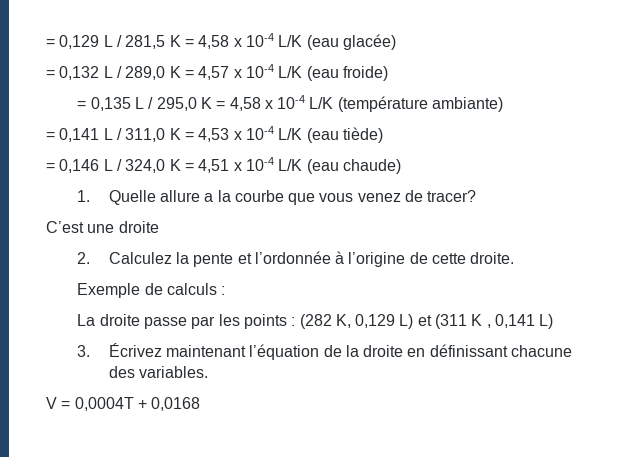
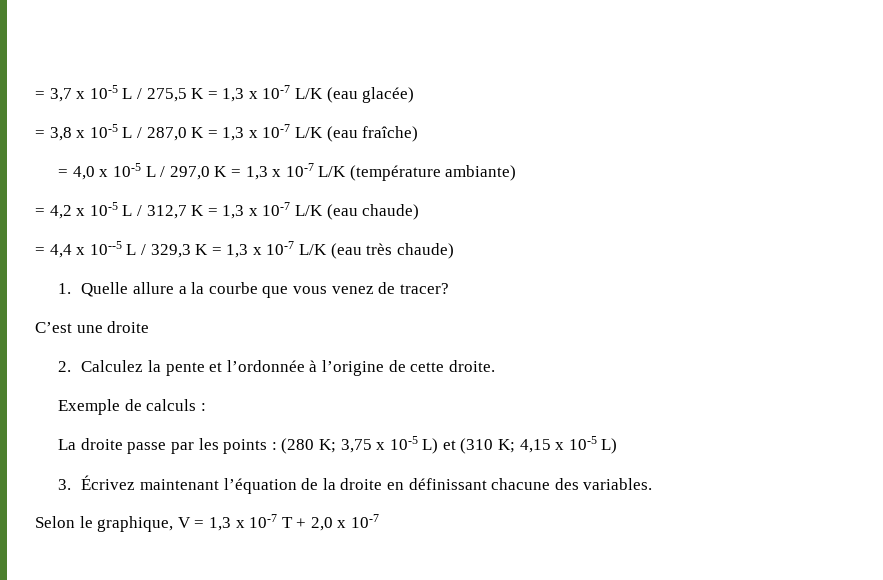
[46,33,274,49] = 0,129 L / 281,5 K = 4,58 x 10-4 -> [35,85,291,102] = 3,7 x 10-5 L / 275,5 K = 1,3 x 10-7
[59,64,388,81] [77,95,306,111] 0,132 L / 289,0 K = 4,57 x 10-4 L/K (eau froide) // = 0,135 L / 295,0 K = 4,58 x 10-4 -> [49,124,419,142] [58,163,314,180] 3,8 x 10-5 L / 287,0 K = 1,3 x 10-7 L/K (eau fraîche) // = 4,0 x 10-5 L / 297,0 K = 1,3 x 10-7
[59,126,383,143] [46,157,339,174] 0,141 L / 311,0 K = 4,53 x 10-4 L/K (eau tiède) // = 0,146 L / 324,0 K = 4,51 x 10-4 L/K (eau -> [49,202,420,220] [35,241,393,259] 4,2 x 10-5 L / 312,7 K = 1,3 x 10-7 L/K (eau chaude) // = 4,4 x 10--5 L / 329,3 K = 1,3 x 10-7 L/K (eau très
[299,314,536,329] (282 K, 0,129 L) et (311 K , 0,141 -> [281,436,597,454] (280 K; 3,75 x 10-5 L) et (310 K; 4,15 x 10-5
[46,397,201,411] V = 0,0004T + 0,0168 -> [35,514,380,532] Selon le graphique, V = 1,3 x 10-7 T + 2,0 x 10-7

